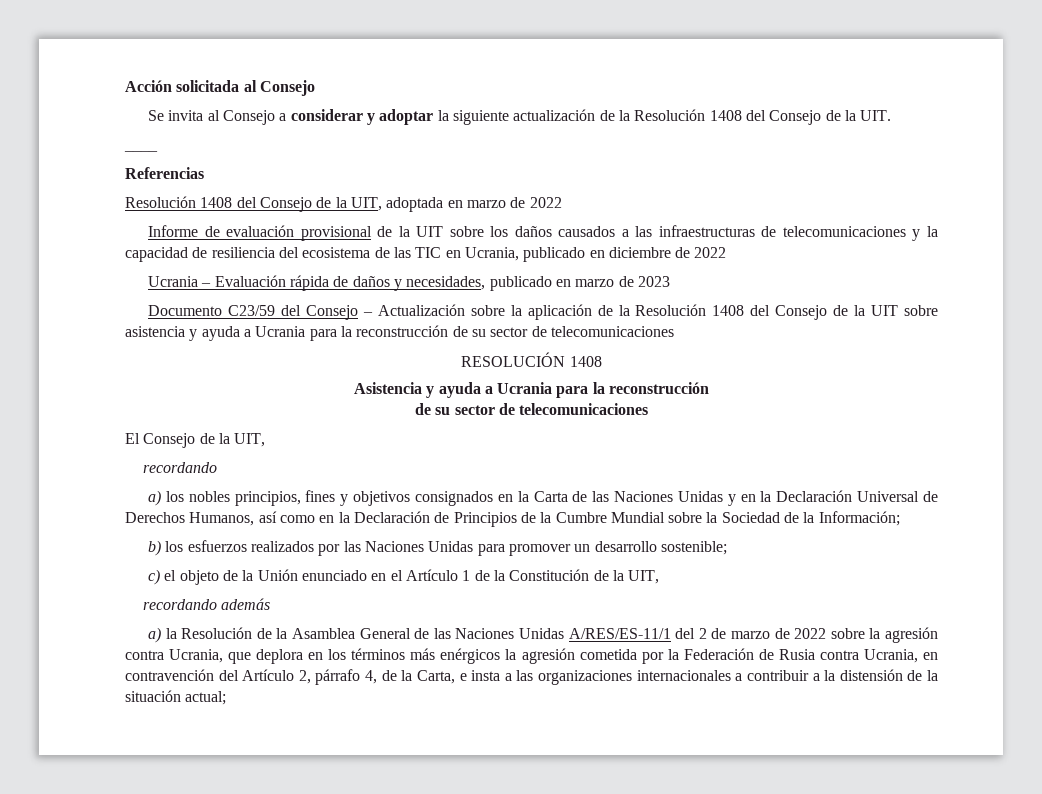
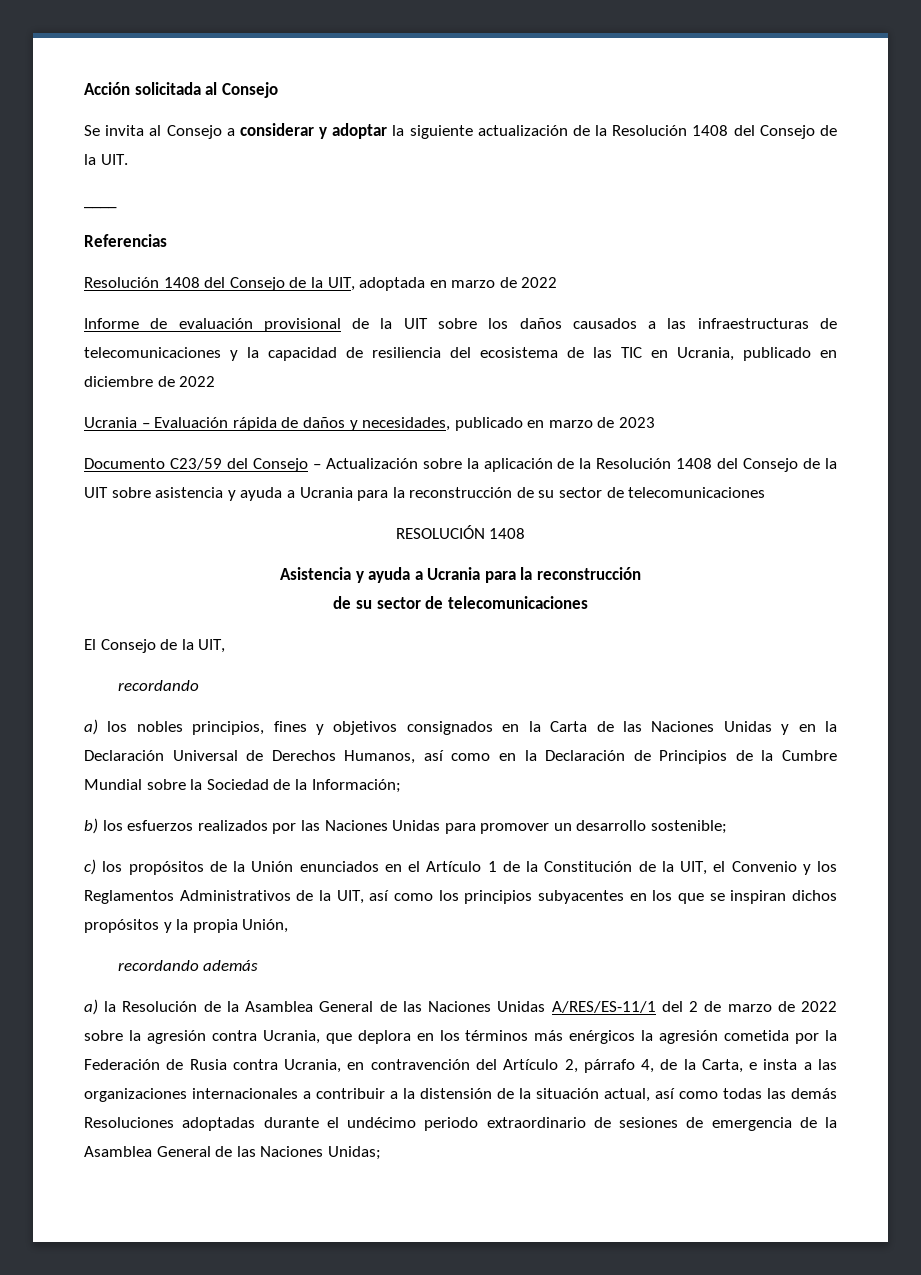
[164,570,219,585] el objeto -> [102,861,204,875] los propósitos
[302,570,368,581] enunciado -> [299,861,379,872] enunciados
(660, 577) none -> [713,861,837,875] [84,890,837,904] [84,919,289,933] el Convenio y los Reglamentos Administrativos de la UIT, así como los principios subyacentes en los que se inspiran dichos propósitos y la propia Unión,
[185,691,227,705] actual; -> [604,1088,837,1102] [84,1117,837,1131] [84,1146,381,1160] actual, así como todas las demás Resoluciones adoptadas durante el undécimo periodo extraordinario de sesiones de emergencia de la Asamblea General de las Naciones Unidas;

